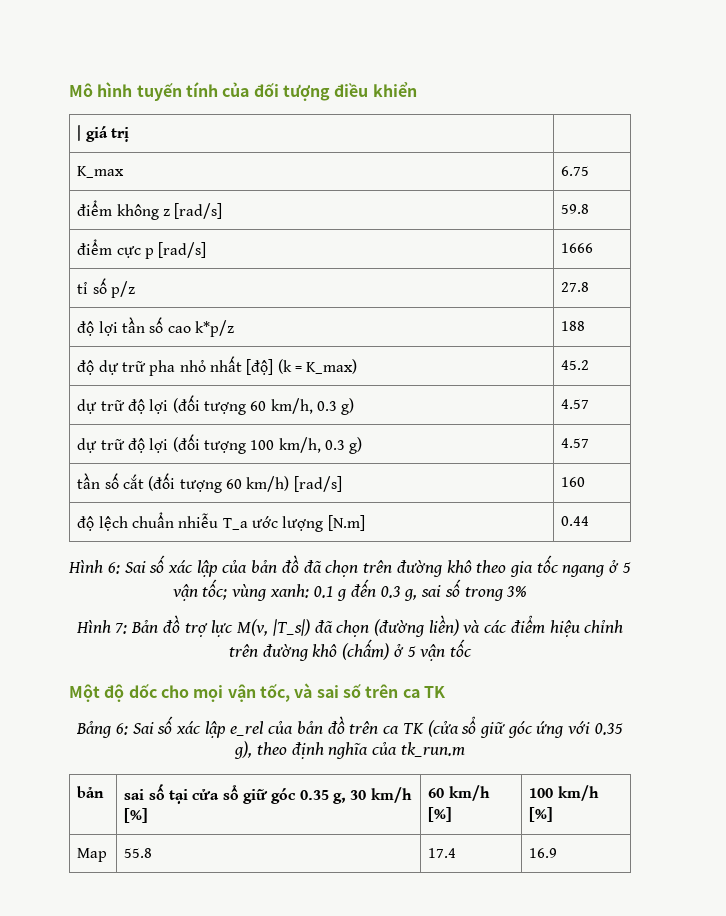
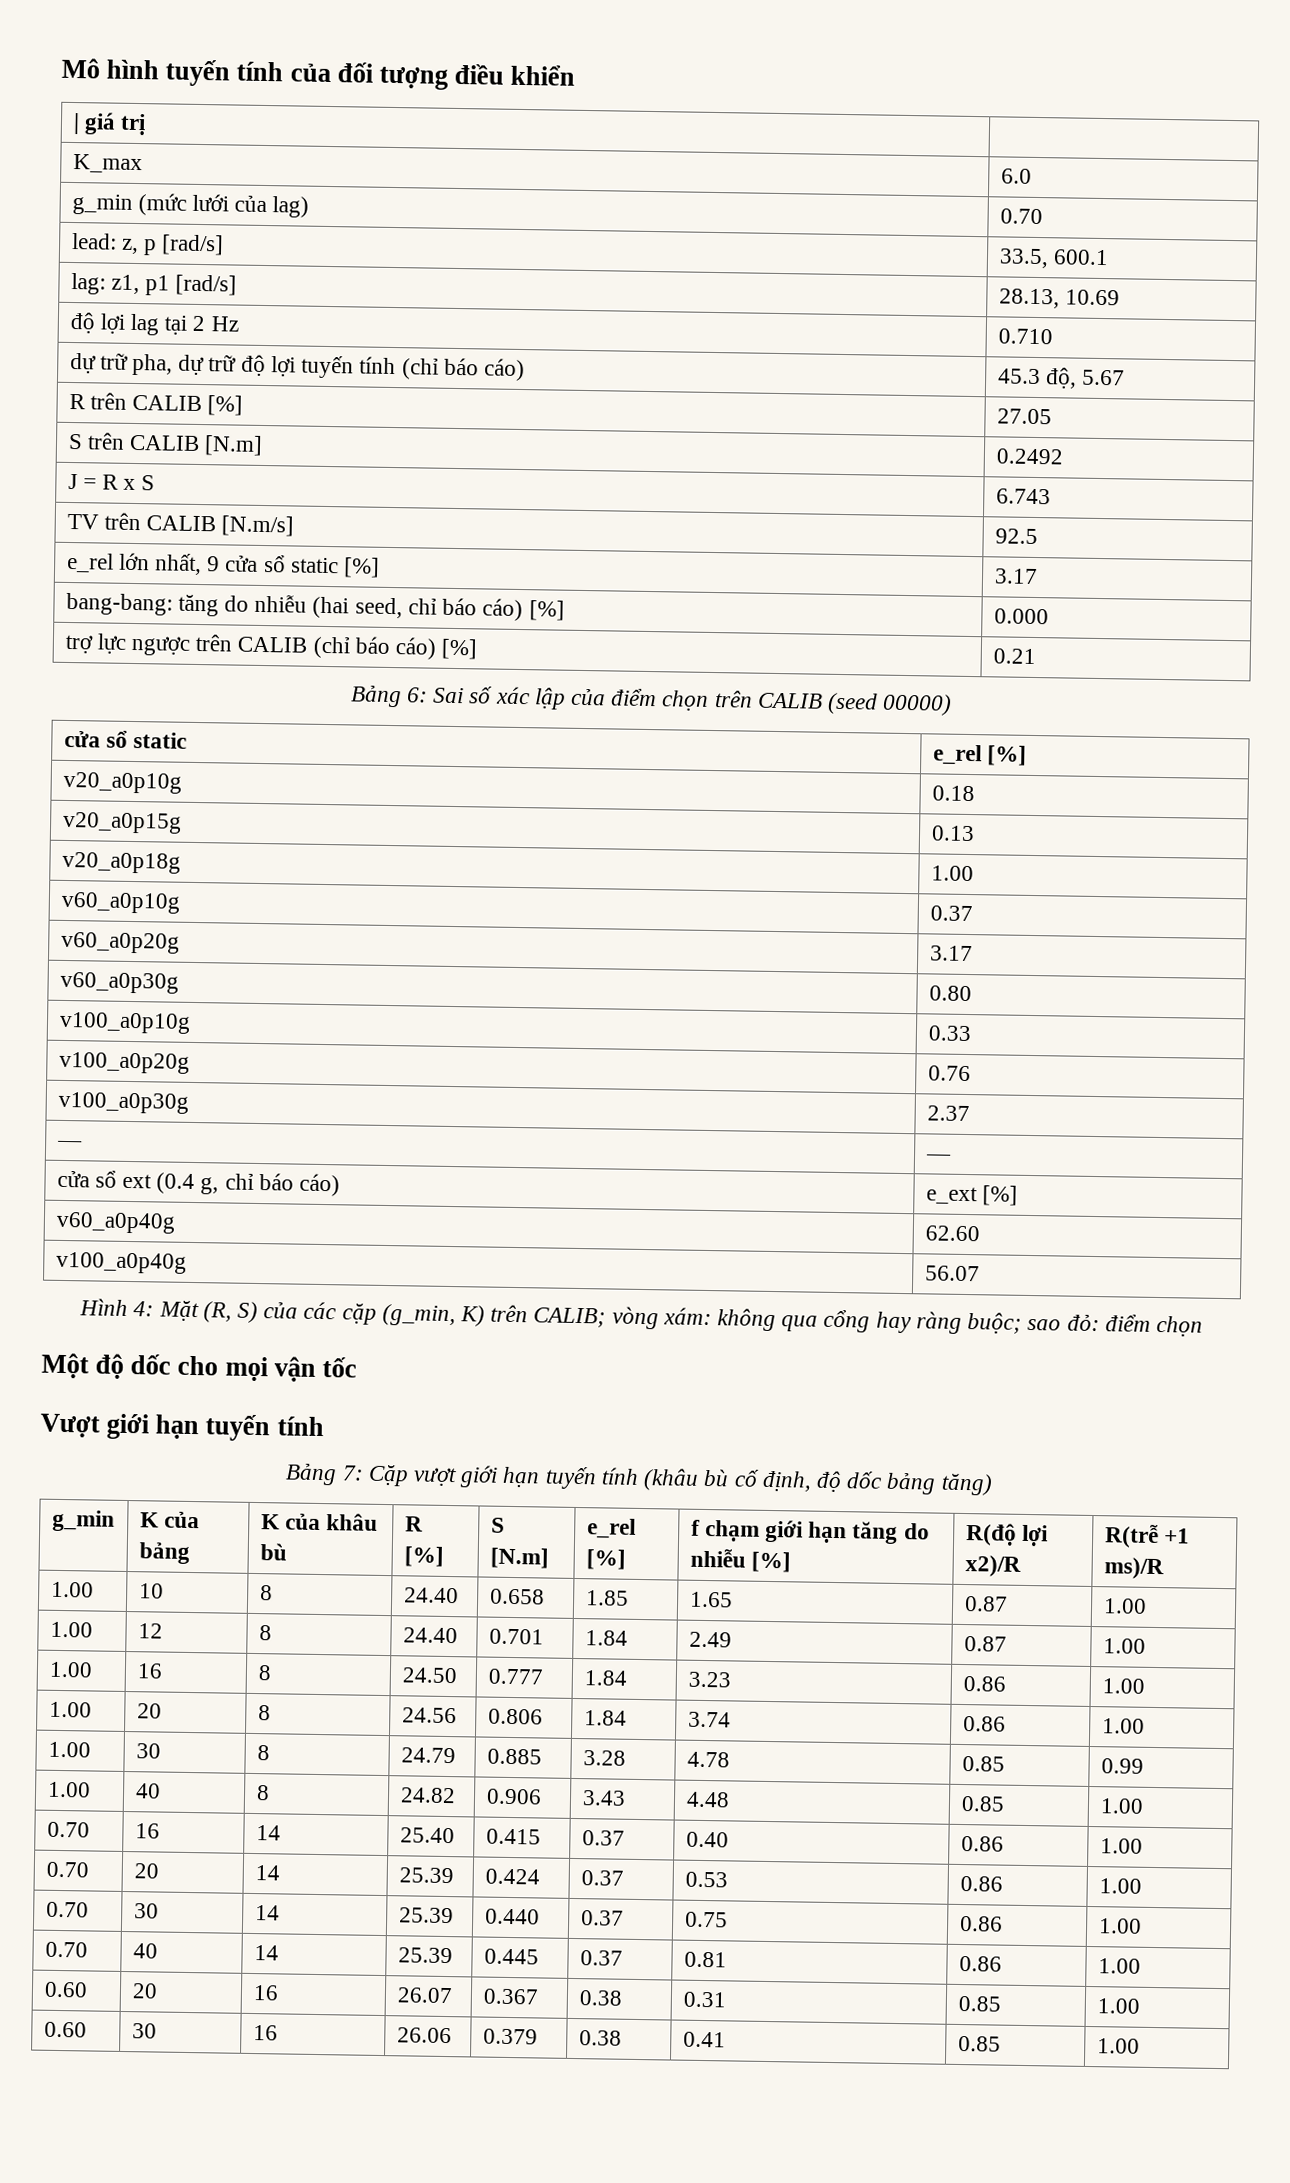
[561,166,590,176] [77,200,223,220] [561,204,590,214] [77,239,207,259] [561,243,594,253] [77,278,136,298] [561,282,590,292] [77,317,234,337] [561,321,586,331] [77,356,358,376] [561,360,590,370] [77,395,355,415] [561,399,590,409] [77,434,363,454] [561,438,590,448] [77,473,342,493] [561,477,586,487] [77,512,365,532] [561,516,590,526] [68,560,104,573] 6.75 // điểm không z [rad/s] | 59.8 // điểm cực p [rad/s] | 1666 // tỉ số p/z | 27.8 // độ lợi tần số cao k*p/z | 188 // độ dự trữ pha nhỏ nhất [độ] (k = K_max) | 45.2 // dự trữ độ lợi (đối tượng 60 km/h, 0.3 g) | 4.57 // dự trữ độ lợi (đối tượng 100 km/h, 0.3 g) | 4.57 // tần số cắt (đối tượng 60 km/h) [rad/s] | 160 // độ lệch chuẩn nhiễu T_a ước lượng [N.m] | 0.44 // Hình -> [1000,168,1032,184] [71,193,310,218] [999,208,1043,225] [71,232,225,256] [998,248,1109,269] [70,272,238,296] [998,288,1120,309] [69,311,239,336] [997,328,1053,345] [69,352,525,382] [997,367,1126,389] [68,392,244,416] [996,408,1052,425] [67,432,264,456] [995,448,1064,465] [67,473,156,491] [995,488,1051,505] [66,512,295,537] [994,528,1038,545] [66,552,381,578] [993,568,1038,585] [65,592,565,622] [993,608,1049,625] [64,633,479,660] [992,648,1036,665] [349,685,402,708] 6.0 // g_min (mức lưới của lag) | 0.70 // lead: z, p [rad/s] | 33.5, 600.1 // lag: z1, p1 [rad/s] | 28.13, 10.69 // độ lợi lag tại 2 Hz | 0.710 // dự trữ pha, dự trữ độ lợi tuyến tính (chỉ báo cáo) | 45.3 độ, 5.67 // R trên CALIB [%] | 27.05 // S trên CALIB [N.m] | 0.2492 // J = R x S | 6.743 // TV trên CALIB [N.m/s] | 92.5 // e_rel lớn nhất, 9 cửa sổ static [%] | 3.17 // bang-bang: tăng do nhiễu (hai seed, chỉ báo cáo) [%] | 0.000 // trợ lực ngược trên CALIB (chỉ báo cáo) [%] | 0.21 // Bảng
[251,555,631,577] [172,579,528,601] [75,615,624,637] [228,639,473,661] bản đồ đã chọn trên đường khô theo gia tốc ngang ở 5 vận tốc; vùng xanh: 0.1 g đến 0.3 g, sai số trong 3% // Hình 7: Bản đồ trợ lực M(v, |T_s|) đã chọn (đường liền) và các điểm hiệu chỉnh trên đường khô (chấm) ở 5 vận tốc -> [610,688,953,716] [63,730,188,749] [932,744,1027,766] [62,771,182,794] [931,785,975,802] [61,811,182,834] [930,825,975,842] [61,851,181,874] [930,865,974,882] [60,891,181,914] [929,905,973,922] [60,931,180,954] [929,945,973,962] [59,971,179,994] [928,985,972,1002] [58,1011,191,1034] [927,1025,972,1042] [58,1051,190,1074] [927,1065,971,1082] [57,1091,189,1114] [926,1105,970,1122] [56,1140,83,1148] [924,1154,952,1161] [56,1170,341,1197] [925,1185,1018,1206] [55,1211,176,1234] [924,1225,980,1242] [55,1251,187,1274] [924,1265,980,1282] [79,1298,1203,1337] điểm chọn trên CALIB (seed 00000) // cửa sổ static | e_rel [%] // v20_a0p10g | 0.18 // v20_a0p15g | 0.13 // v20_a0p18g | 1.00 // v60_a0p10g | 0.37 // v60_a0p20g | 3.17 // v60_a0p30g | 0.80 // v100_a0p10g | 0.33 // v100_a0p20g | 0.76 // v100_a0p30g | 2.37 // — | — // cửa sổ ext (0.4 g, chỉ báo cáo) | e_ext [%] // v60_a0p40g | 62.60 // v100_a0p40g | 56.07 // Hình 4: Mặt (R, S) của các cặp (g_min, K) trên CALIB; vòng xám: không qua cổng hay ràng buộc; sao đỏ: điểm chọn
[259,683,446,702] [76,716,623,738] [234,741,465,759] [77,786,105,798] [124,784,412,804] [124,808,149,823] [428,785,490,801] [428,807,453,822] [529,785,599,801] [529,807,554,822] [77,848,108,862] [124,848,153,858] [428,848,457,858] [529,848,558,858] tốc, và sai số trên ca TK // Bảng 6: Sai số xác lập e_rel của bản đồ trên ca TK (cửa sổ giữ góc ứng với 0.35 g), theo định nghĩa của tk_run.m // bản | sai số tại cửa sổ giữ góc 0.35 g, 30 km/h [%] | 60 km/h [%] | 100 km/h [%] // Map | 55.8 | 17.4 | 16.9 -> [321,1357,357,1378] [40,1413,324,1442] [285,1463,993,1496] [51,1509,115,1532] [139,1511,200,1529] [138,1542,190,1564] [260,1513,379,1531] [259,1543,287,1561] [404,1516,423,1532] [403,1546,444,1567] [490,1517,505,1533] [489,1547,549,1569] [586,1518,636,1539] [585,1549,626,1570] [690,1519,930,1544] [689,1548,791,1573] [964,1523,1049,1547] [964,1555,1021,1577] [1103,1524,1190,1549] [1103,1557,1164,1580] [50,1581,94,1598] [138,1583,164,1599] [259,1585,273,1601] [403,1587,459,1604] [489,1588,545,1605] [585,1590,629,1606] [689,1591,733,1608] [963,1596,1008,1612] [1102,1598,1147,1614] [49,1621,93,1638] [137,1623,163,1639] [258,1625,272,1641] [402,1627,458,1644] [488,1628,544,1645] [584,1630,628,1646] [688,1631,732,1648] [963,1636,1007,1652] [1102,1638,1146,1654] [48,1661,93,1678] [136,1663,163,1679] [257,1665,272,1681] [401,1667,458,1684] [487,1668,544,1685] [583,1670,627,1686] [687,1671,731,1688] [962,1676,1006,1692] [1101,1678,1145,1694] [48,1701,92,1718] [136,1703,162,1719] [257,1705,271,1721] [401,1707,457,1724] [487,1708,543,1725] [583,1710,627,1726] [687,1711,731,1728] [962,1716,1006,1732] [1101,1718,1145,1734] [47,1741,91,1758] [135,1743,161,1759] [256,1745,270,1761] [400,1747,456,1764] [486,1748,542,1765] [582,1750,626,1766] [686,1751,730,1768] [961,1755,1005,1772] [1100,1758,1144,1774] [46,1781,91,1798] [134,1783,161,1799] [255,1785,270,1801] [399,1787,456,1804] [485,1788,542,1805] [581,1790,626,1806] [685,1791,730,1808] [960,1795,1005,1812] [1099,1798,1144,1814] [46,1821,90,1838] [134,1823,160,1839] [255,1825,281,1841] [399,1827,455,1844] [485,1828,541,1845] [581,1830,625,1846] [685,1831,729,1848] [960,1835,1004,1852] [1099,1838,1143,1854] [45,1861,89,1878] [133,1863,159,1879] [254,1865,280,1881] [398,1867,454,1884] [484,1868,540,1885] [580,1870,624,1886] [684,1871,728,1888] [959,1875,1003,1892] [1098,1878,1142,1894] [45,1901,89,1918] [133,1903,159,1919] [254,1905,280,1921] [398,1907,454,1924] [484,1908,540,1925] [580,1910,624,1926] [684,1911,728,1928] [958,1915,1003,1932] [1097,1918,1142,1934] [44,1941,88,1958] [132,1943,158,1959] [253,1945,279,1961] [397,1947,453,1964] [483,1948,539,1965] [579,1950,623,1966] [683,1951,727,1968] [958,1955,1002,1972] [1097,1958,1141,1974] [43,1981,88,1998] [131,1983,158,1999] [252,1985,279,2001] [396,1987,453,2004] [482,1988,539,2005] [578,1990,623,2006] [682,1991,727,2008] [957,1995,1001,2012] [1096,1998,1140,2014] [43,2021,87,2038] [131,2023,157,2039] [252,2025,278,2041] [396,2027,452,2044] [482,2028,538,2045] [578,2030,622,2046] [682,2031,726,2048] [957,2035,1001,2052] [1096,2038,1140,2054] tốc // Vượt giới hạn tuyến tính // Bảng 7: Cặp vượt giới hạn tuyến tính (khâu bù cố định, độ dốc bảng tăng) // g_min | K của bảng | K của khâu bù | R [%] | S [N.m] | e_rel [%] | f chạm giới hạn tăng do nhiễu [%] | R(độ lợi x2)/R | R(trễ +1 ms)/R // 1.00 | 10 | 8 | 24.40 | 0.658 | 1.85 | 1.65 | 0.87 | 1.00 // 1.00 | 12 | 8 | 24.40 | 0.701 | 1.84 | 2.49 | 0.87 | 1.00 // 1.00 | 16 | 8 | 24.50 | 0.777 | 1.84 | 3.23 | 0.86 | 1.00 // 1.00 | 20 | 8 | 24.56 | 0.806 | 1.84 | 3.74 | 0.86 | 1.00 // 1.00 | 30 | 8 | 24.79 | 0.885 | 3.28 | 4.78 | 0.85 | 0.99 // 1.00 | 40 | 8 | 24.82 | 0.906 | 3.43 | 4.48 | 0.85 | 1.00 // 0.70 | 16 | 14 | 25.40 | 0.415 | 0.37 | 0.40 | 0.86 | 1.00 // 0.70 | 20 | 14 | 25.39 | 0.424 | 0.37 | 0.53 | 0.86 | 1.00 // 0.70 | 30 | 14 | 25.39 | 0.440 | 0.37 | 0.75 | 0.86 | 1.00 // 0.70 | 40 | 14 | 25.39 | 0.445 | 0.37 | 0.81 | 0.86 | 1.00 // 0.60 | 20 | 16 | 26.07 | 0.367 | 0.38 | 0.31 | 0.85 | 1.00 // 0.60 | 30 | 16 | 26.06 | 0.379 | 0.38 | 0.41 | 0.85 | 1.00

